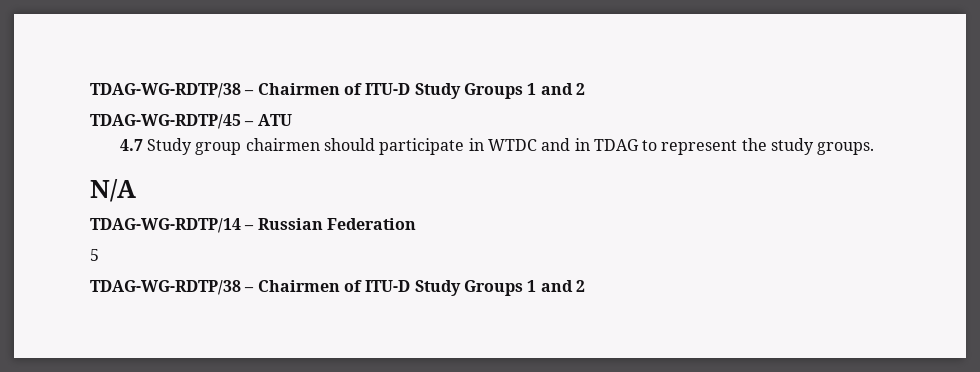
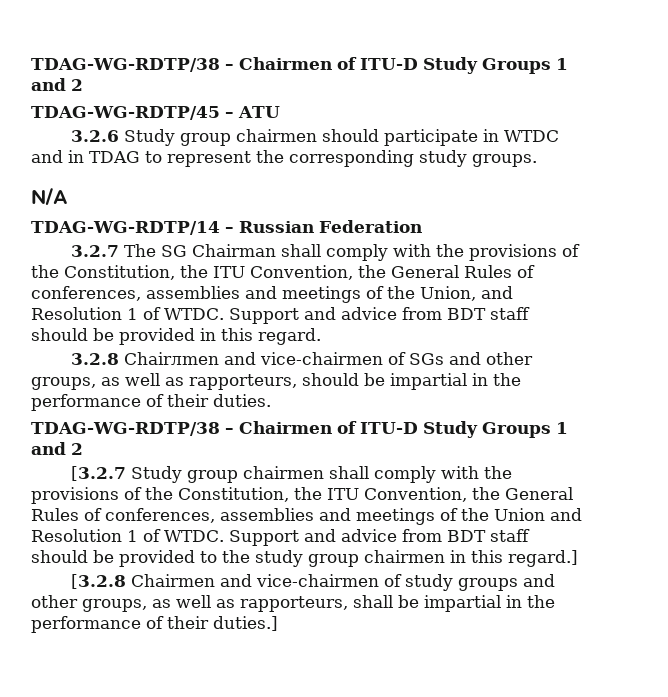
[119,139,143,151] 4.7 -> [70,130,119,142] 3.2.6
(767, 144) none -> [289,150,414,167] corresponding
[90,249,99,261] 5 -> [70,244,580,261] [31,265,535,280] [31,286,513,303] [31,307,530,324] [31,328,321,345] [70,352,533,365] [31,373,521,390] [31,394,271,411] 3.2.7 The SG Chairman shall comply with the provisions of the Constitution, the ITU Convention, the General Rules of conferences, assemblies and meetings of the Union, and Resolution 1 of WTDC. Support and advice from BDT staff should be provided in this regard. // 3.2.8 Chairлmen and vice-chairmen of SGs and other groups, as well as rapporteurs, should be impartial in the performance of their duties.
(585, 286) none -> [70,466,512,483] [31,487,573,504] [31,508,582,525] [31,529,530,546] [31,550,578,567] [70,574,555,591] [31,595,555,612] [31,616,278,633] // [3.2.7 Study group chairmen shall comply with the provisions of the Constitution, the ITU Convention, the General Rules of conferences, assemblies and meetings of the Union and Resolution 1 of WTDC. Support and advice from BDT staff should be provided to the study group chairmen in this regard.] // [3.2.8 Chairmen and vice-chairmen of study groups and other groups, as well as rapporteurs, shall be impartial in the performance of their duties.]

